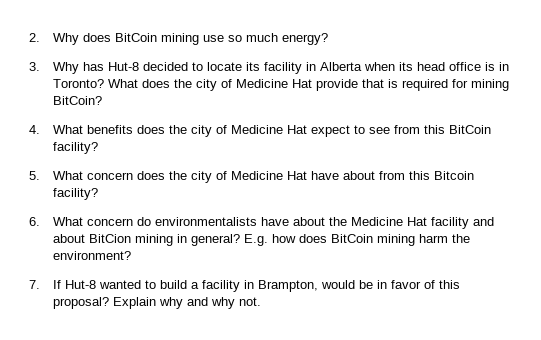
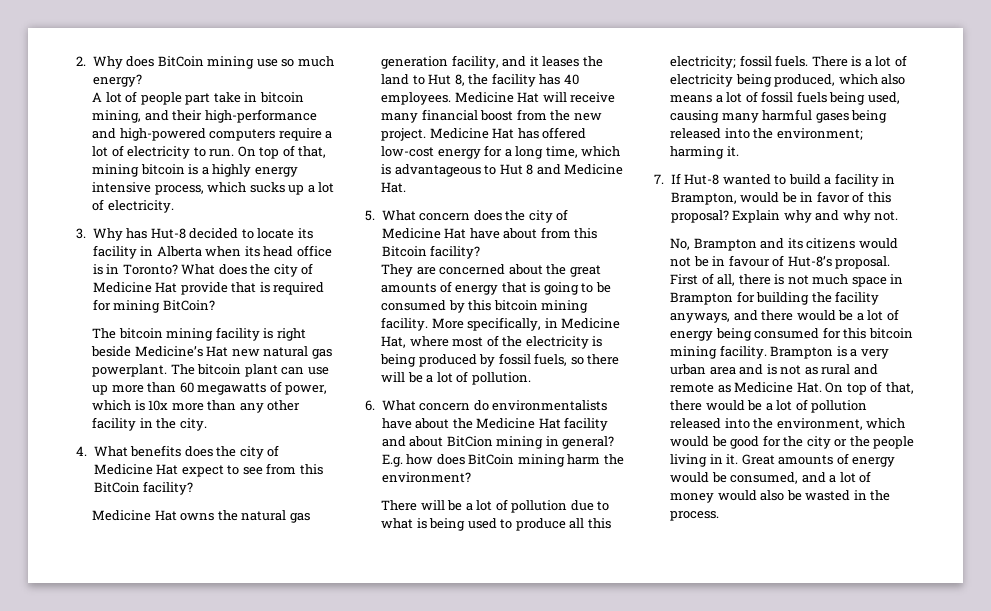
(328, 39) none -> [92,91,304,105] [92,109,317,123] [92,128,333,141] [92,145,327,159] [92,164,298,177] [92,182,335,195] [92,199,174,213] // A lot of people part take in bitcoin mining, and their high-performance and high-powered computers require a lot of electricity to run. On top of that, mining bitcoin is a highly energy intensive process, which sucks up a lot of electricity.
(102, 100) none -> [92,327,306,341] [91,346,332,359] [92,364,329,377] [92,381,328,395] [92,400,301,413] [92,417,207,431] // The bitcoin mining facility is right beside Medicine’s Hat new natural gas powerplant. The bitcoin plant can use up more than 60 megawatts of power, which is 10x more than any other facility in the city.
(98, 148) none -> [92,510,310,523] [381,55,603,69] [381,73,579,87] [381,92,616,105] [381,109,602,123] [381,127,587,141] [381,145,621,159] [381,164,624,177] [381,182,407,193] // Medicine Hat owns the natural gas generation facility, and it leases the land to Hut 8, the facility has 40 employees. Medicine Hat will receive many financial boost from the new project. Medicine Hat has offered low-cost energy for a long time, which is advantageous to Hut 8 and Medicine Hat.
(98, 194) none -> [381,264,601,277] [381,281,611,295] [381,300,589,313] [381,317,621,331] [381,335,603,349] [380,353,620,367] [381,371,531,385] // They are concerned about the great amounts of energy that is going to be consumed by this bitcoin mining facility. More specifically, in Medicine Hat, where most of the electricity is being produced by fossil fuels, so there will be a lot of pollution.
(131, 255) none -> [381,499,610,513] [381,518,611,531] [670,55,907,69] [670,74,906,87] [670,91,900,105] [670,109,888,123] [670,128,863,140] [670,146,739,159] // There will be a lot of pollution due to what is being used to produce all this electricity; fossil fuels. There is a lot of electricity being produced, which also means a lot of fossil fuels being used, causing many harmful gases being released into the environment; harming it.
(261, 301) none -> [670,238,898,251] [670,255,891,269] [670,273,904,287] [670,291,880,305] [670,309,899,323] [670,327,913,341] [670,345,889,359] [670,364,878,375] [670,381,914,395] [670,399,868,413] [670,418,906,430] [670,435,915,449] [670,453,896,467] [670,471,872,484] [670,490,891,503] [670,511,720,521] // No, Brampton and its citizens would not be in favour of Hut-8’s proposal. First of all, there is not much space in Brampton for building the facility anyways, and there would be a lot of energy being consumed for this bitcoin mining facility. Brampton is a very urban area and is not as rural and remote as Medicine Hat. On top of that, there would be a lot of pollution released into the environment, which would be good for the city or the people living in it. Great amounts of energy would be consumed, and a lot of money would also be wasted in the process.

